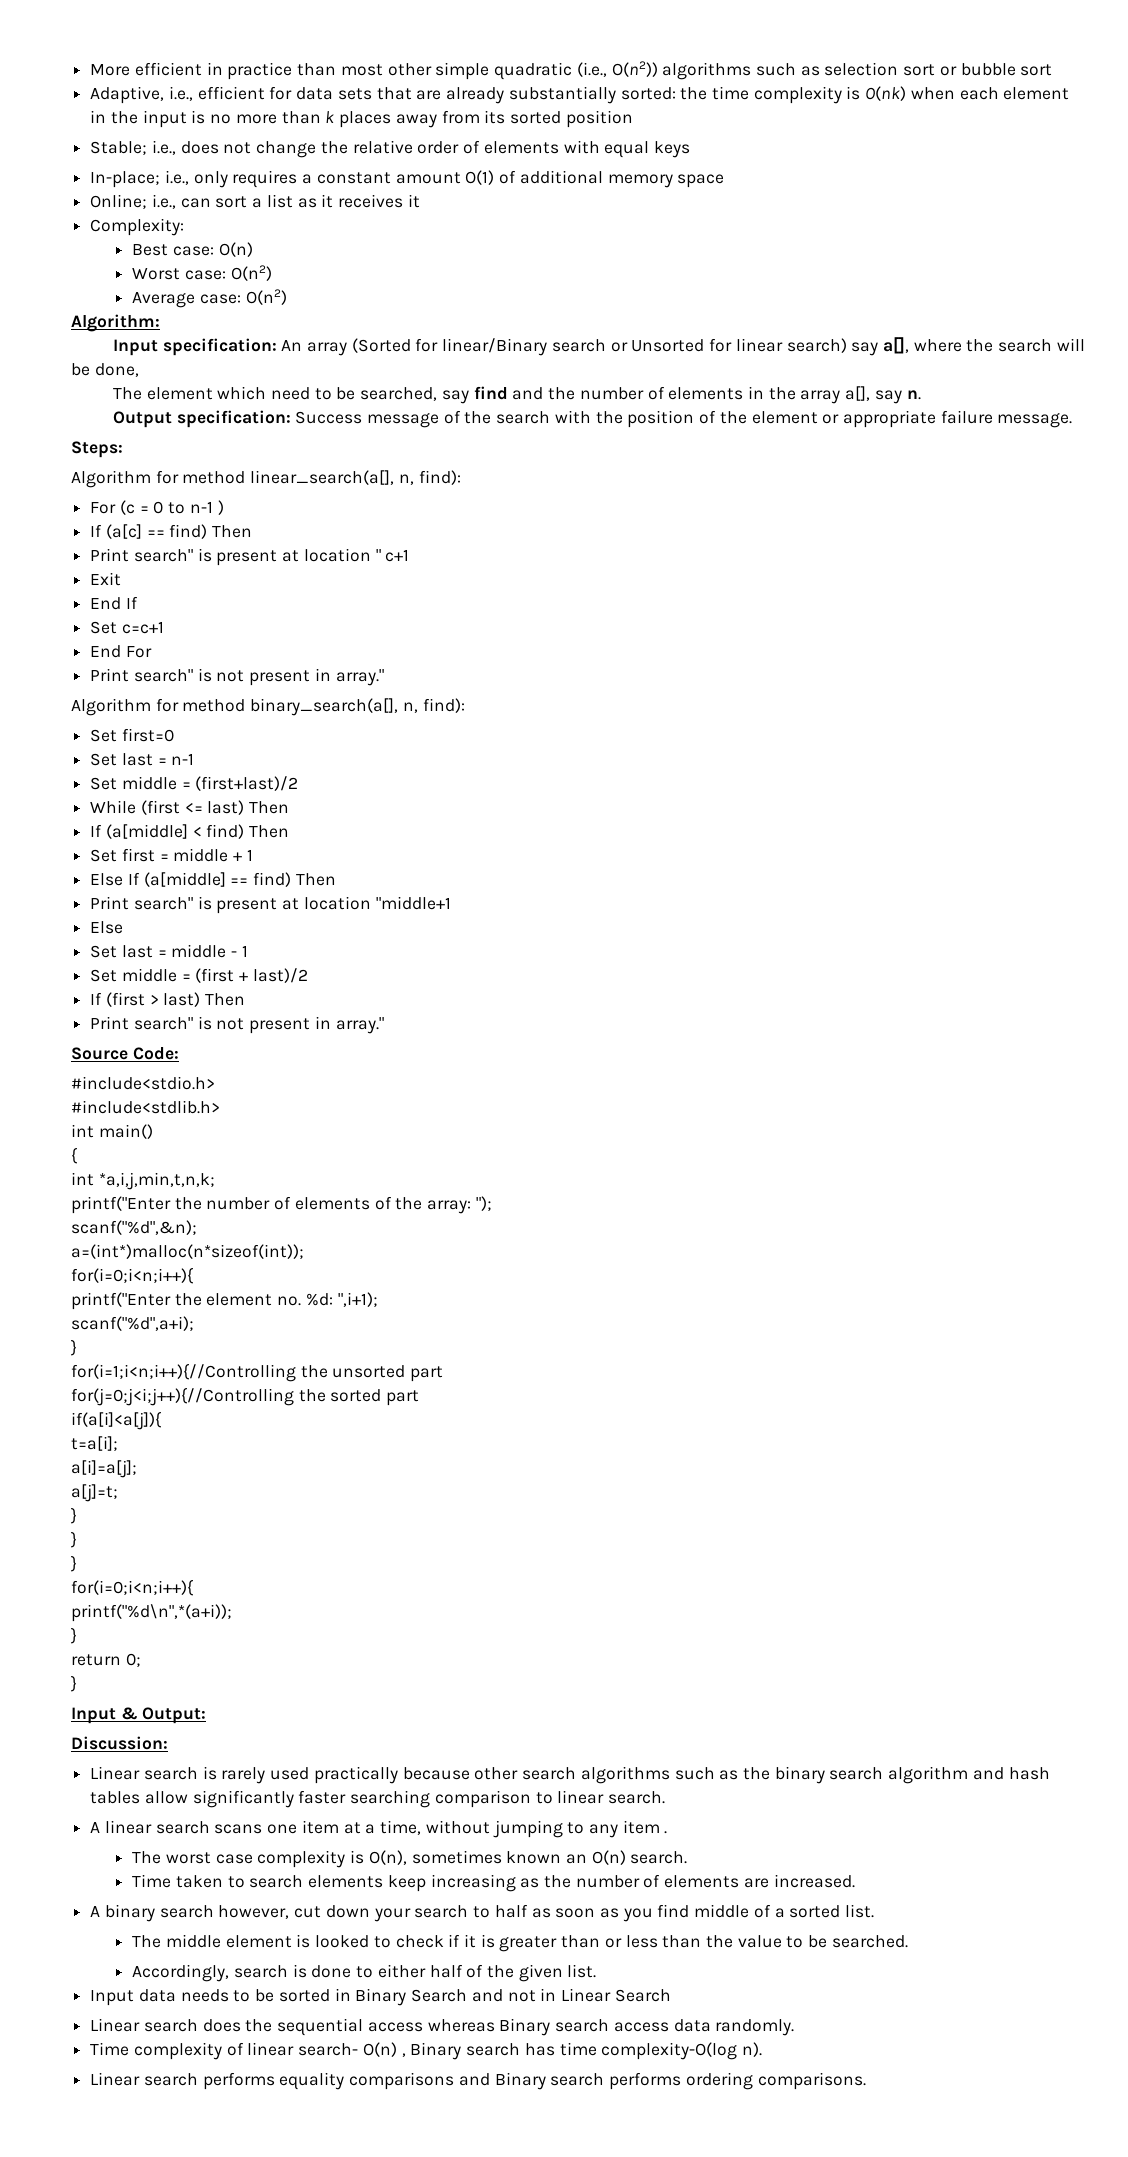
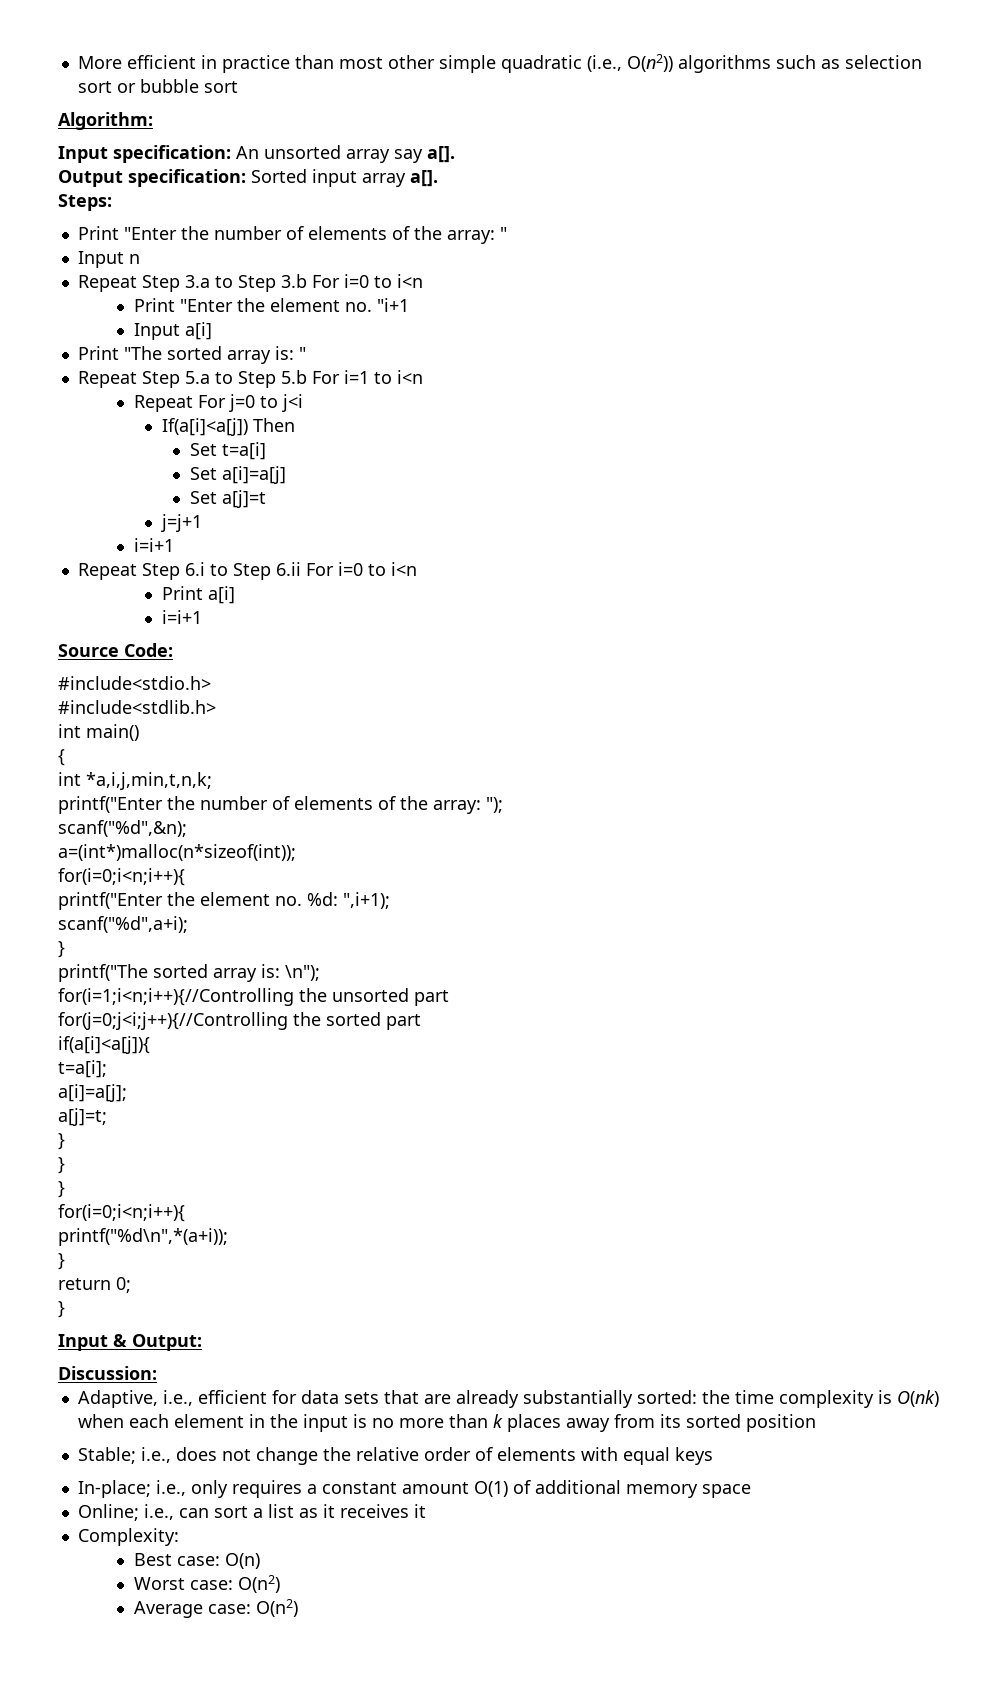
(1053, 70) none -> [58,112,153,130] [58,145,455,163] [58,169,438,187] [58,194,112,211] [77,226,507,244] [77,251,140,268] [77,274,423,292] [133,298,409,312] [133,322,212,340] [77,346,306,364] [77,370,423,388] [133,394,303,412] [161,418,295,436] [189,442,266,460] [189,466,286,484] [189,490,266,508] [160,514,202,532] [133,538,174,552] [77,562,417,580] [161,586,235,604] [161,610,202,624] [58,643,173,657] [58,676,211,690] [58,700,216,714] [58,724,139,741] [58,749,65,766] [58,772,212,790] [58,796,503,814] [58,820,187,837] [58,844,296,861] [58,868,185,886] [58,892,390,910] [58,916,188,933] [58,941,65,958] [58,964,320,982] [58,988,449,1006] [58,1012,421,1030] [58,1036,150,1054] [58,1060,107,1078] [58,1084,127,1102] [58,1108,107,1126] [58,1133,65,1150] [58,1157,65,1174] [58,1181,65,1198] [58,1204,185,1222] [58,1228,228,1246] [58,1253,65,1270] [58,1277,131,1293] [58,1301,65,1318] [58,1334,202,1351] [58,1366,157,1380] // Algorithm: // Input specification: An unsorted array say a[]. // Output specification: Sorted input array a[]. // Steps: // Print "Enter the number of elements of the array: " // Input n // Repeat Step 3.a to Step 3.b For i=0 to i<n // Print "Enter the element no. "i+1 // Input a[i] // Print "The sorted array is: " // Repeat Step 5.a to Step 5.b For i=1 to i<n // Repeat For j=0 to j<i // If(a[i]<a[j]) Then // Set t=a[i] // Set a[i]=a[j] // Set a[j]=t // j=j+1 // i=i+1 // Repeat Step 6.i to Step 6.ii For i=0 to i<n // Print a[i] // i=i+1 // Source Code: // #include<stdio.h> // #include<stdlib.h> // int main() // { // int *a,i,j,min,t,n,k; // printf("Enter the number of elements of the array: "); // scanf("%d",&n); // a=(int*)malloc(n*sizeof(int)); // for(i=0;i<n;i++){ // printf("Enter the element no. %d: ",i+1); // scanf("%d",a+i); // } // printf("The sorted array is: \n"); // for(i=1;i<n;i++){//Controlling the unsorted part // for(j=0;j<i;j++){//Controlling the sorted part // if(a[i]<a[j]){ // t=a[i]; // a[i]=a[j]; // a[j]=t; // } // } // } // for(i=0;i<n;i++){ // printf("%d\n",*(a+i)); // } // return 0; // } // Input & Output: // Discussion:
[71,314,160,332] [112,337,1085,356] [71,363,139,377] [112,386,921,404] [112,410,1073,428] [71,441,123,458] [71,470,461,488] [90,500,224,515] [90,524,253,539] [90,548,410,566] [90,572,122,586] [90,596,138,610] [90,621,164,634] [90,645,152,658] [90,668,384,686] [71,698,465,716] [90,728,174,742] [90,753,195,766] [90,776,299,791] [90,800,290,815] [90,824,290,839] [90,848,253,862] [90,872,336,887] [90,896,451,914] [90,921,124,934] [90,944,248,958] [90,968,308,983] [90,992,246,1007] [90,1016,384,1034] [71,1047,179,1060] [71,1076,215,1090] [71,1100,220,1114] [71,1124,153,1139] [71,1147,77,1164] [71,1172,215,1190] [71,1196,492,1214] [71,1220,197,1235] [71,1244,304,1259] [71,1267,193,1284] [71,1292,378,1310] [71,1316,194,1331] [71,1339,77,1356] [71,1363,444,1382] [71,1387,420,1406] [71,1411,161,1430] [71,1436,118,1451] [71,1460,137,1478] [71,1484,118,1502] [71,1507,77,1524] [71,1531,77,1548] [71,1555,77,1572] [71,1579,193,1596] [71,1604,232,1622] [71,1627,77,1644] [71,1653,141,1667] [71,1675,77,1692] [71,1707,207,1724] [71,1736,168,1750] [90,1766,1050,1784] [90,1790,666,1808] [90,1820,668,1838] [132,1850,688,1868] [132,1874,855,1892] [90,1904,875,1922] [132,1934,908,1952] [132,1964,597,1982] [90,1988,671,2006] [90,2018,795,2036] [90,2042,762,2060] [90,2072,866,2090] // Algorithm: // Input specification: An array (Sorted for linear/Binary search or Unsorted for linear search) say a[], where the search will be done, // The element which need to be searched, say find and the number of elements in the array a[], say n. // Output specification: Success message of the search with the position of the element or appropriate failure message. // Steps: // Algorithm for method linear_search(a[], n, find): // For (c = 0 to n-1 ) // If (a[c] == find) Then // Print search" is present at location " c+1 // Exit // End If // Set c=c+1 // End For // Print search" is not present in array." // Algorithm for method binary_search(a[], n, find): // Set first=0 // Set last = n-1 // Set middle = (first+last)/2 // While (first <= last) Then // If (a[middle] < find) Then // Set first = middle + 1 // Else If (a[middle] == find) Then // Print search" is present at location "middle+1 // Else // Set last = middle - 1 // Set middle = (first + last)/2 // If (first > last) Then // Print search" is not present in array." // Source Code: // #include<stdio.h> // #include<stdlib.h> // int main() // { // int *a,i,j,min,t,n,k; // printf("Enter the number of elements of the array: "); // scanf("%d",&n); // a=(int*)malloc(n*sizeof(int)); // for(i=0;i<n;i++){ // printf("Enter the element no. %d: ",i+1); // scanf("%d",a+i); // } // for(i=1;i<n;i++){//Controlling the unsorted part // for(j=0;j<i;j++){//Controlling the sorted part // if(a[i]<a[j]){ // t=a[i]; // a[i]=a[j]; // a[j]=t; // } // } // } // for(i=0;i<n;i++){ // printf("%d\n",*(a+i)); // } // return 0; // } // Input & Output: // Discussion: // Linear search is rarely used practically because other search algorithms such as the binary search algorithm and hash tables allow significantly faster searching comparison to linear search. // A linear search scans one item at a time, without jumping to any item . // The worst case complexity is O(n), sometimes known an O(n) search. // Time taken to search elements keep increasing as the number of elements are increased. // A binary search however, cut down your search to half as soon as you find middle of a sorted list. // The middle element is looked to check if it is greater than or less than the value to be searched. // Accordingly, search is done to either half of the given list. // Input data needs to be sorted in Binary Search and not in Linear Search // Linear search does the sequential access whereas Binary search access data randomly. // Time complexity of linear search- O(n) , Binary search has time complexity-O(log n). // Linear search performs equality comparisons and Binary search performs ordering comparisons. -> (298, 1608) none

